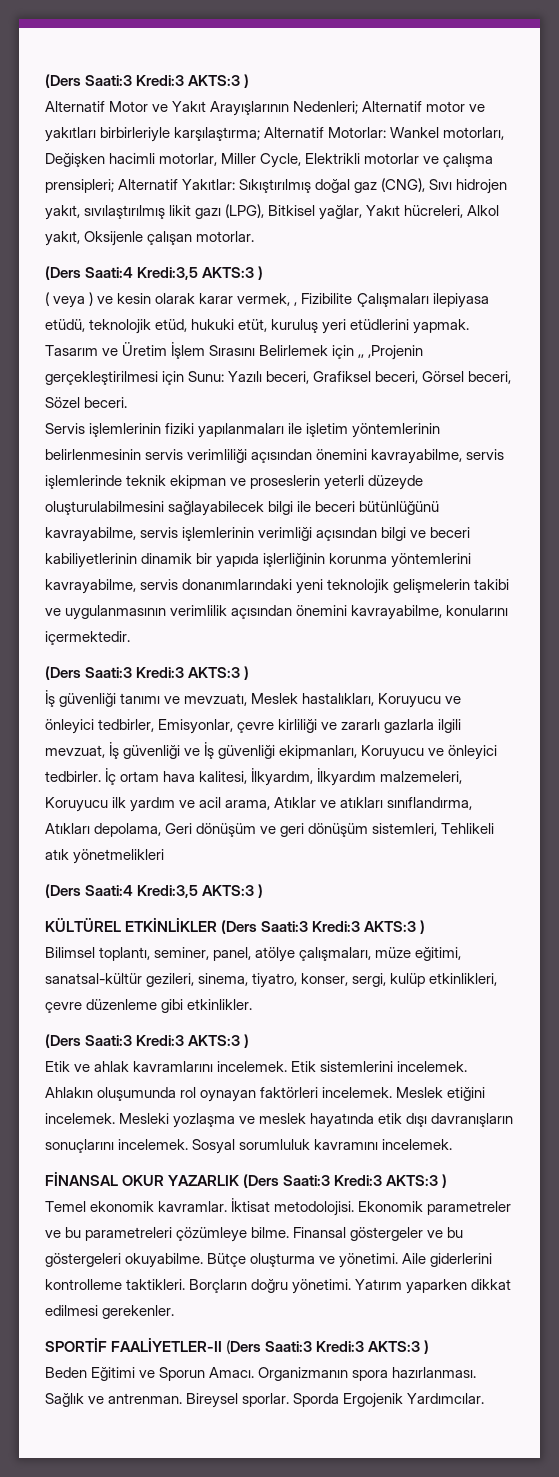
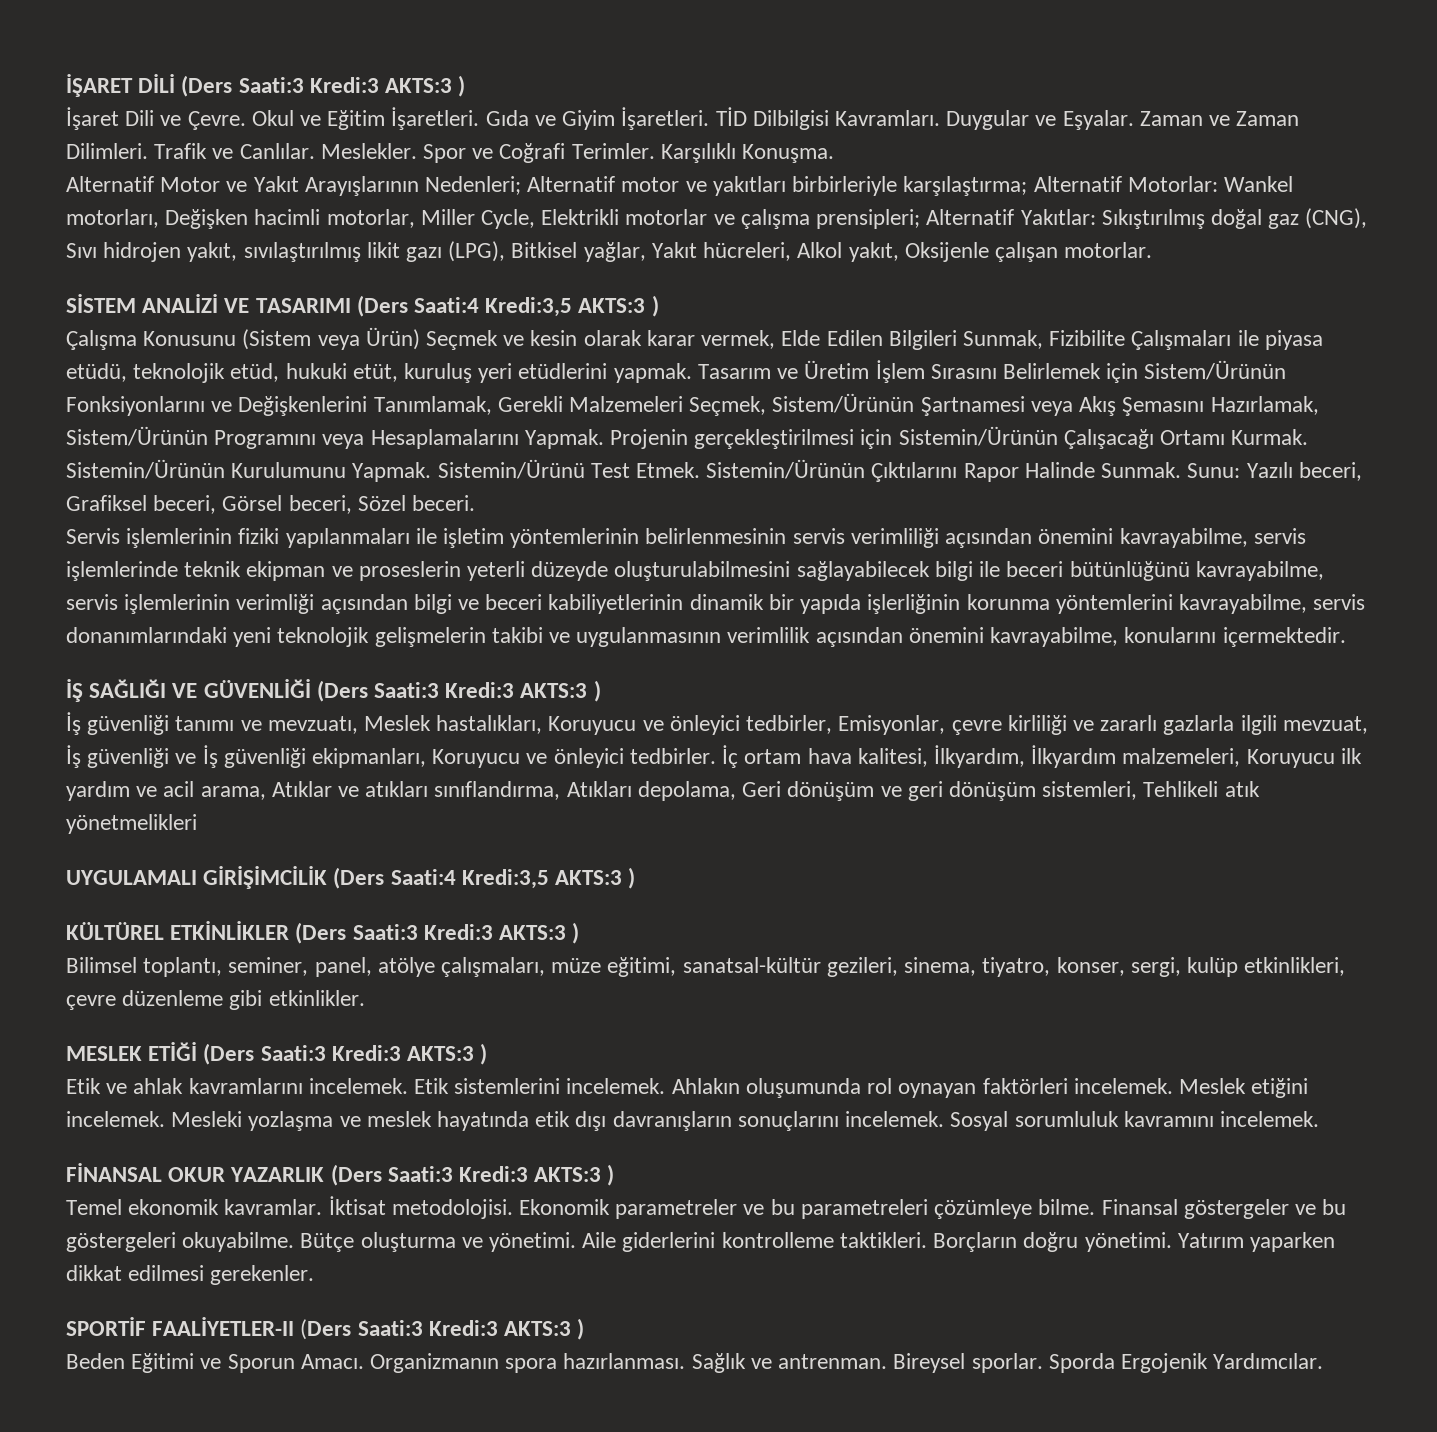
[45,74,250,88] (Ders Saati:3 Kredi:3 AKTS:3 ) -> [66,74,466,97] [66,107,1300,130] [66,143,835,163] İŞARET DİLİ (Ders Saati:3 Kredi:3 AKTS:3 ) // İşaret Dili ve Çevre. Okul ve Eğitim İşaretleri. Gıda ve Giyim İşaretleri. TİD Dilbilgisi Kavramları. Duygular ve Eşyalar. Zaman ve Zaman Dilimleri. Trafik ve Canlılar. Meslekler. Spor ve Coğrafi Terimler. Karşılıklı Konuşma.
[45,266,264,280] [45,292,94,308] (Ders Saati:4 Kredi:3,5 AKTS:3 ) // ( veya ) -> [66,294,659,317] [66,327,499,350] SİSTEM ANALİZİ VE TASARIMI (Ders Saati:4 Kredi:3,5 AKTS:3 ) // Çalışma Konusunu (Sistem veya Ürün) Seçmek
[294,293,489,308] , Fizibilite Çalışmaları ilepiyasa -> [781,330,1323,350] Elde Edilen Bilgileri Sunmak, Fizibilite Çalışmaları ile piyasa
[358,345,424,360] [45,371,185,385] ,, ,Projenin gerçekleştirilmesi için -> [1144,360,1287,380] [66,393,1319,416] [66,426,1309,449] [66,459,1182,482] Sistem/Ürünün Fonksiyonlarını ve Değişkenlerini Tanımlamak, Gerekli Malzemeleri Seçmek, Sistem/Ürünün Şartnamesi veya Akış Şemasını Hazırlamak, Sistem/Ürünün Programını veya Hesaplamalarını Yapmak. Projenin gerçekleştirilmesi için Sistemin/Ürünün Çalışacağı Ortamı Kurmak. Sistemin/Ürünün Kurulumunu Yapmak. Sistemin/Ürünü Test Etmek. Sistemin/Ürünün Çıktılarını Rapor Halinde Sunmak.
(130, 638) none -> [66,679,311,702] İŞ SAĞLIĞI VE GÜVENLİĞİ
(165, 856) none -> [66,866,328,889] UYGULAMALI GİRİŞİMCİLİK
(253, 1004) none -> [66,1042,198,1061] MESLEK ETİĞİ

